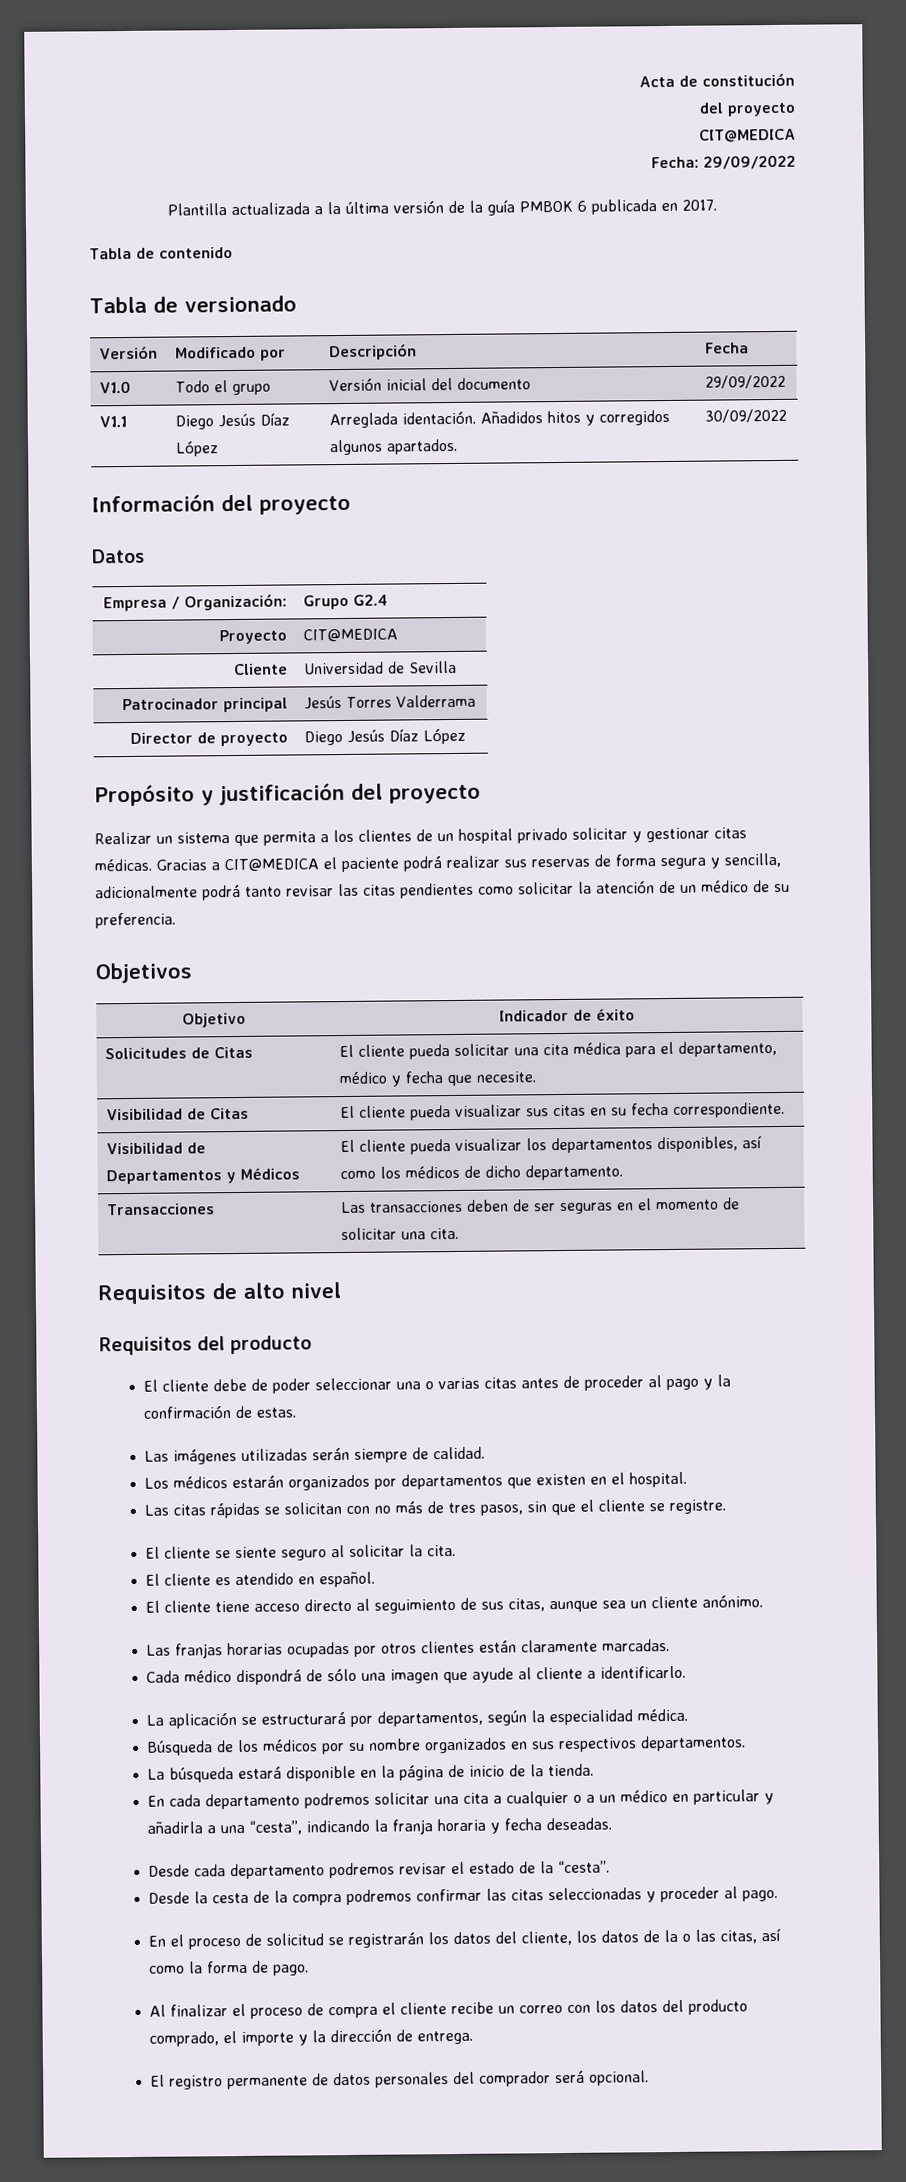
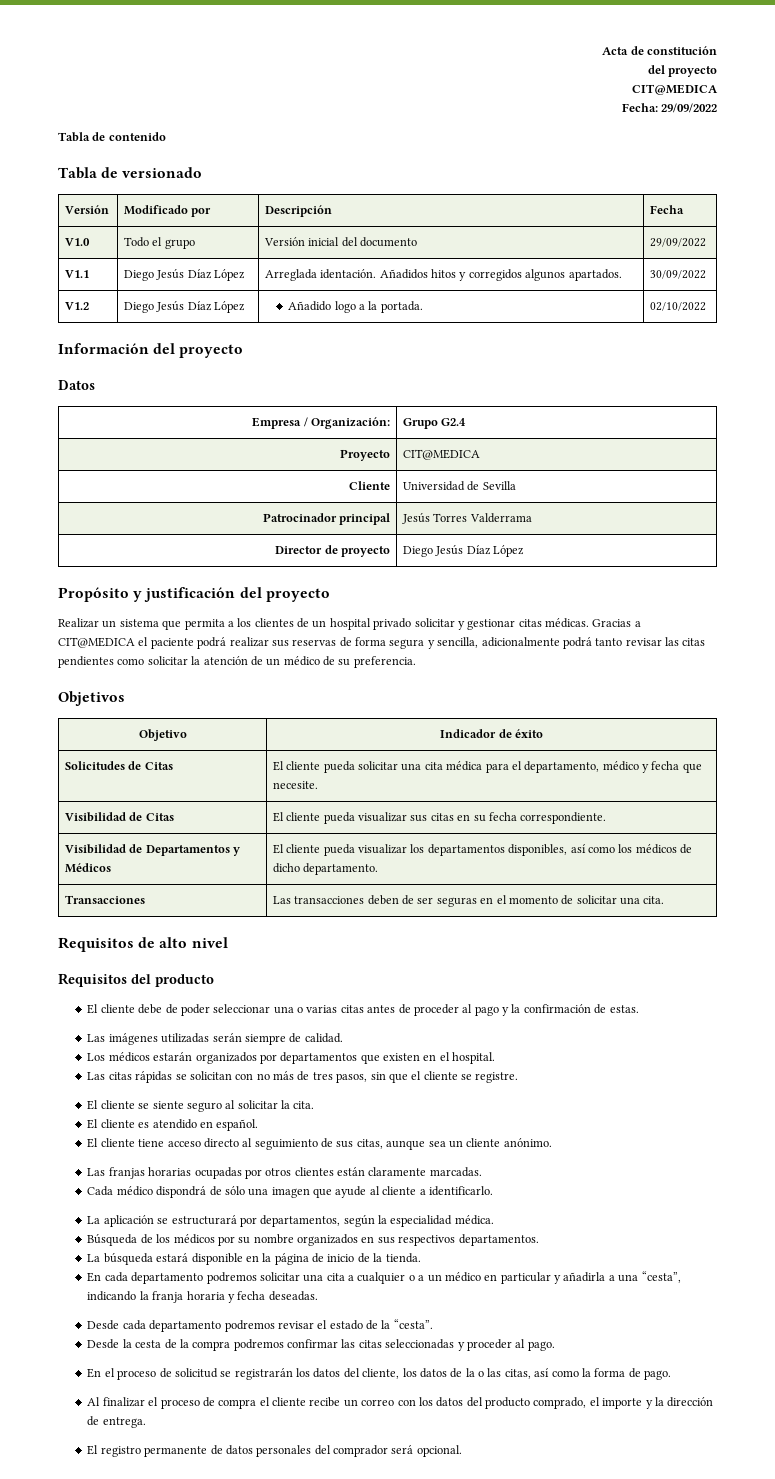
[167,199,717,216] // Plantilla actualizada a la última versión de la guía PMBOK 6 publicada en 2017. -> (717, 108) none
(787, 415) none -> [64,302,89,310] [123,300,246,313] [288,301,423,313] [649,302,706,311] // V1.2 | Diego Jesús Díaz López | Añadido logo a la portada. | 02/10/2022

